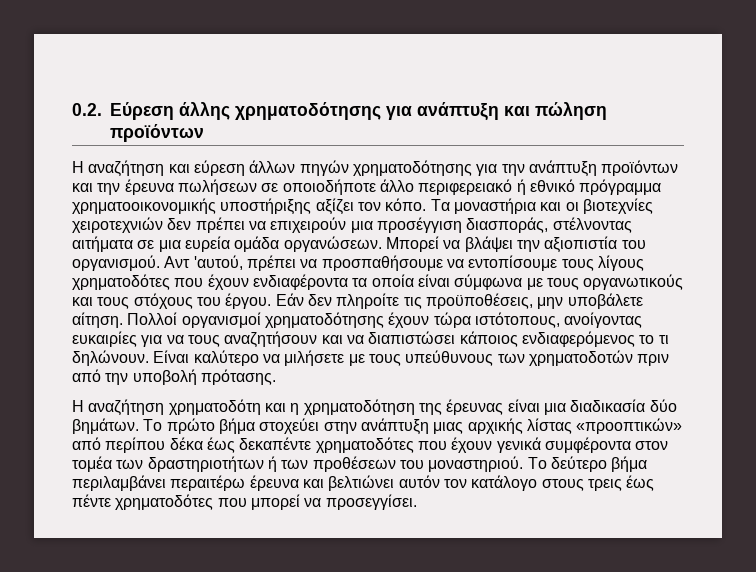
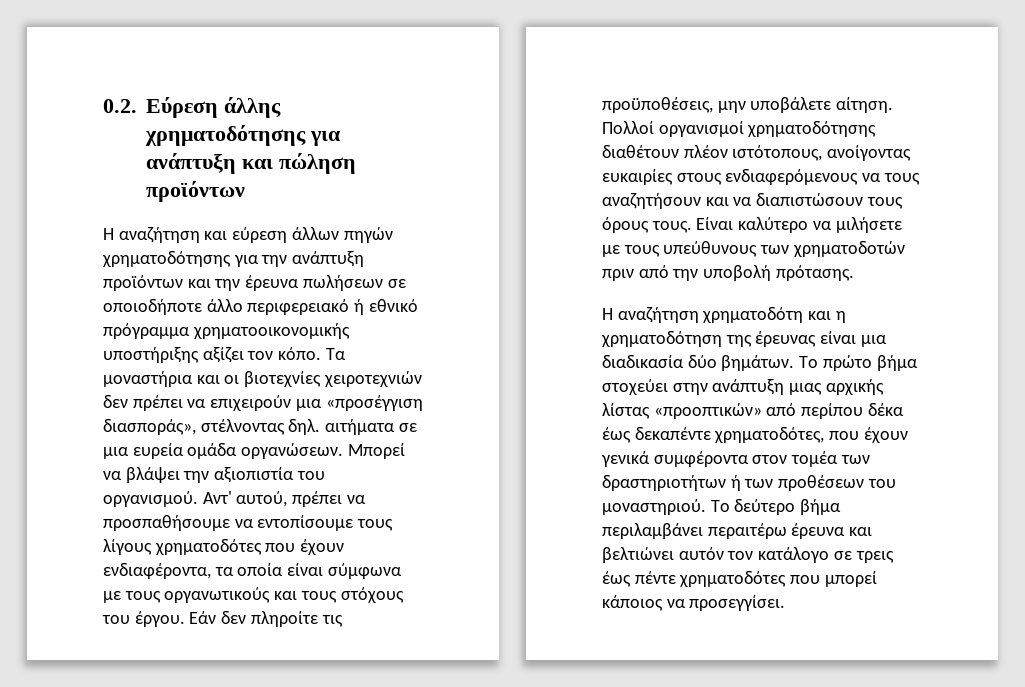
[376,217,632,233] προσέγγιση διασποράς, στέλνοντας -> [325,395,423,411] [103,419,321,435] «προσέγγιση διασποράς», στέλνοντας δηλ.
[164,255,243,270] Αντ 'αυτού, -> [202,491,288,507] Αντ' αυτού,
[252,274,348,290] ενδιαφέροντα -> [103,563,211,579] ενδιαφέροντα,
[388,312,471,328] έχουν τώρα -> [602,145,728,158] διαθέτουν πλέον
[141,335,163,347] για -> [676,169,859,185] στους ενδιαφερόμενους
[368,331,669,347] [72,350,149,366] διαπιστώσει κάποιος ενδιαφερόμενος το τι δηλώνουν. -> [756,193,903,209] [602,217,692,233] διαπιστώσουν τους όρους τους.
[315,437,414,453] χρηματοδότες -> [714,427,825,443] χρηματοδότες,
[541,479,584,491] στους -> [833,551,852,560] σε
(300, 502) none -> [602,595,663,611] κάποιος

